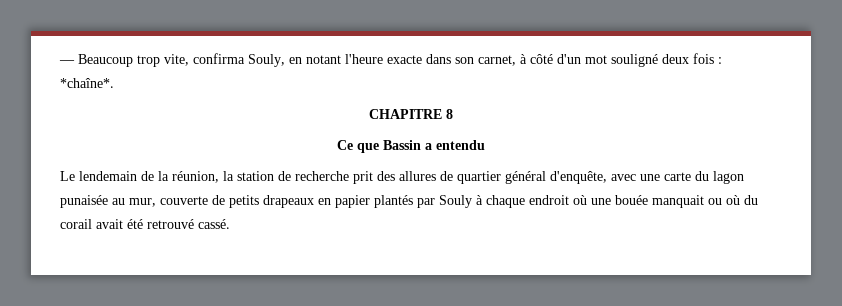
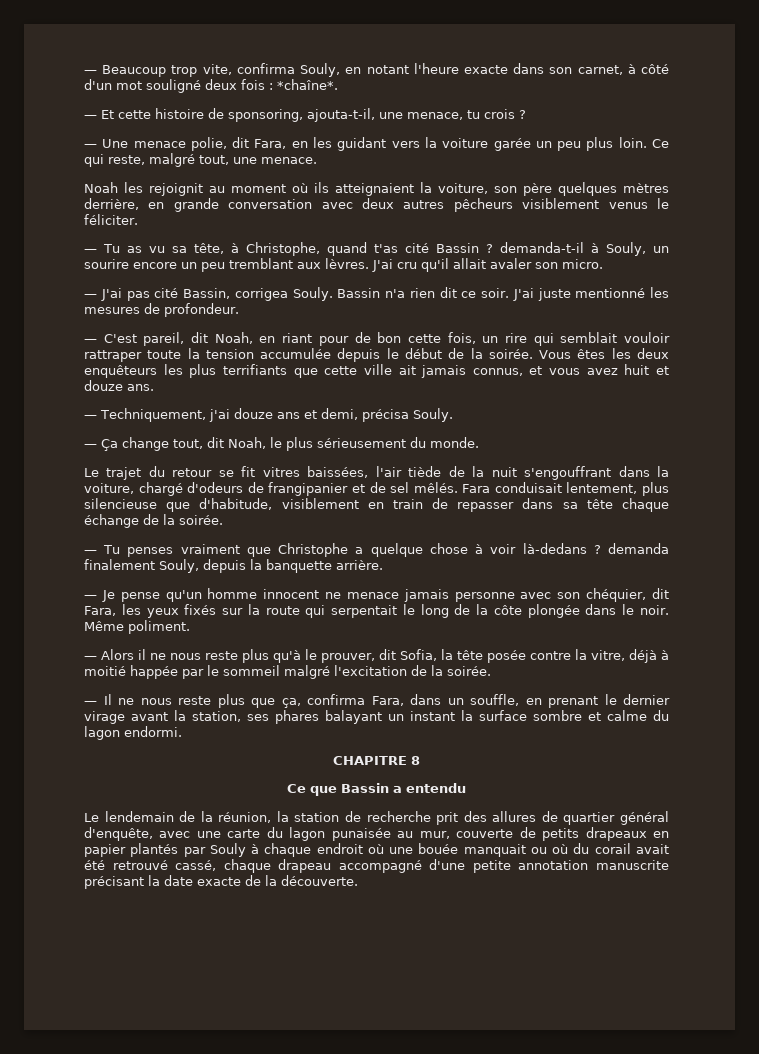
(114, 83) none -> [84,108,526,122] [84,137,669,151] [84,153,317,167] [84,182,669,196] [84,198,669,212] [84,214,138,225] [84,242,669,256] [84,258,603,272] [84,287,669,301] [84,303,239,317] [84,332,670,346] [84,348,669,362] [84,364,669,378] [84,380,154,391] [84,408,453,422] [84,437,479,451] [84,466,669,480] [84,482,670,496] [84,498,669,512] [84,514,223,528] [84,543,669,557] [84,559,383,573] [84,588,670,602] [84,604,670,618] [84,620,190,634] [84,649,669,663] [84,665,491,679] [84,694,670,708] [84,710,669,724] [84,726,182,740] // — Et cette histoire de sponsoring, ajouta-t-il, une menace, tu crois ? // — Une menace polie, dit Fara, en les guidant vers la voiture garée un peu plus loin. Ce qui reste, malgré tout, une menace. // Noah les rejoignit au moment où ils atteignaient la voiture, son père quelques mètres derrière, en grande conversation avec deux autres pêcheurs visiblement venus le féliciter. // — Tu as vu sa tête, à Christophe, quand t'as cité Bassin ? demanda-t-il à Souly, un sourire encore un peu tremblant aux lèvres. J'ai cru qu'il allait avaler son micro. // — J'ai pas cité Bassin, corrigea Souly. Bassin n'a rien dit ce soir. J'ai juste mentionné les mesures de profondeur. // — C'est pareil, dit Noah, en riant pour de bon cette fois, un rire qui semblait vouloir rattraper toute la tension accumulée depuis le début de la soirée. Vous êtes les deux enquêteurs les plus terrifiants que cette ville ait jamais connus, et vous avez huit et douze ans. // — Techniquement, j'ai douze ans et demi, précisa Souly. // — Ça change tout, dit Noah, le plus sérieusement du monde. // Le trajet du retour se fit vitres baissées, l'air tiède de la nuit s'engouffrant dans la voiture, chargé d'odeurs de frangipanier et de sel mêlés. Fara conduisait lentement, plus silencieuse que d'habitude, visiblement en train de repasser dans sa tête chaque échange de la soirée. // — Tu penses vraiment que Christophe a quelque chose à voir là-dedans ? demanda finalement Souly, depuis la banquette arrière. // — Je pense qu'un homme innocent ne menace jamais personne avec son chéquier, dit Fara, les yeux fixés sur la route qui serpentait le long de la côte plongée dans le noir. Même poliment. // — Alors il ne nous reste plus qu'à le prouver, dit Sofia, la tête posée contre la vitre, déjà à moitié happée par le sommeil malgré l'excitation de la soirée. // — Il ne nous reste plus que ça, confirma Fara, dans un souffle, en prenant le dernier virage avant la station, ses phares balayant un instant la surface sombre et calme du lagon endormi.
[198,219,230,229] cassé. -> [175,859,669,873] [84,875,358,889] cassé, chaque drapeau accompagné d'une petite annotation manuscrite précisant la date exacte de la découverte.

